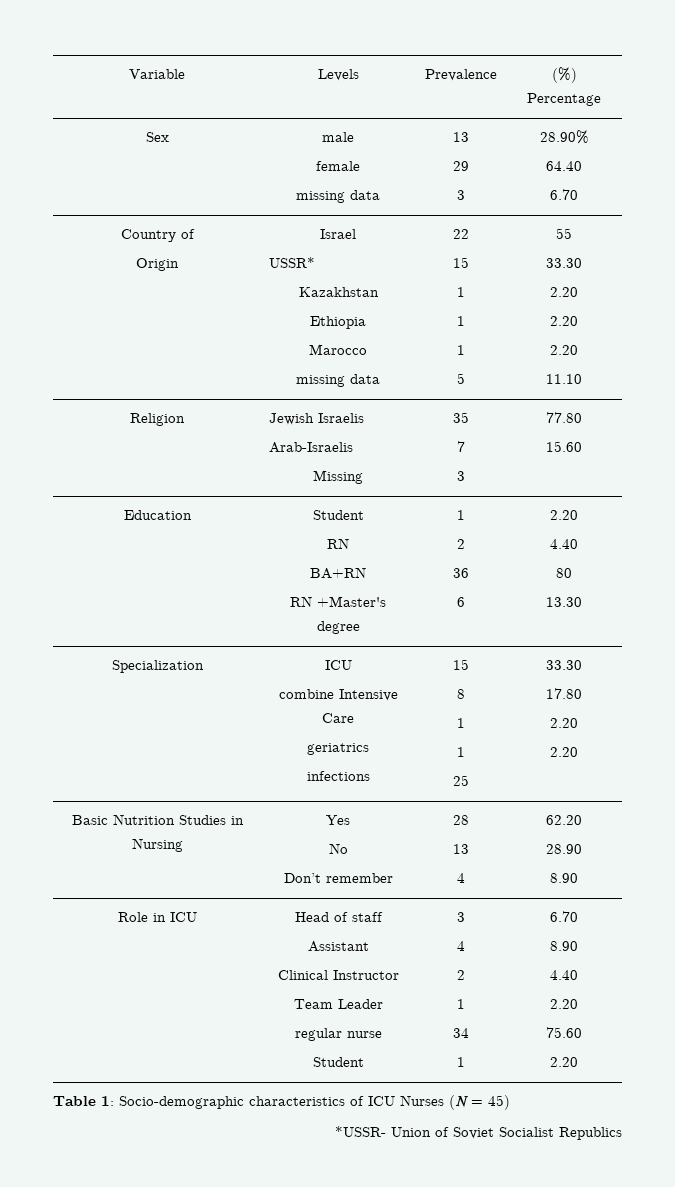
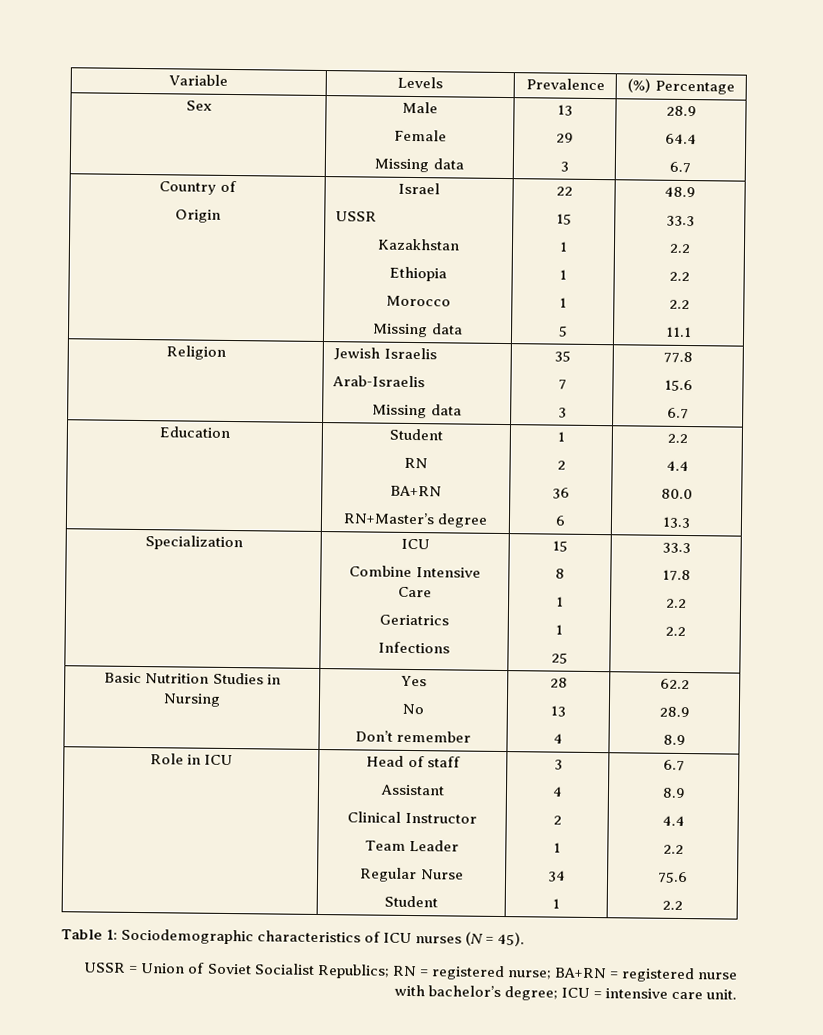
[322,132,354,142] [316,161,360,171] [296,191,345,203] male // female // missing -> [402,101,438,114] [393,129,447,142] [374,158,430,173] Male // Female // Missing
[539,130,589,144] [546,161,582,171] [550,189,578,200] 28.90% // 64.40 // 6.70 -> [665,105,697,117] [665,133,697,145] [669,161,691,174] 28.9 // 64.4 // 6.7
[268,257,315,268] USSR* -> [335,211,378,222] USSR
[309,344,367,355] [296,375,345,387] Marocco // missing -> [385,295,451,307] [372,323,429,338] Morocco // Missing
[556,228,572,239] [546,258,582,268] [550,287,578,297] [550,316,578,326] [550,345,578,355] [546,374,582,384] 55 // 33.30 // 2.20 // 2.20 // 2.20 // 11.10 -> [664,186,696,198] [665,215,695,227] [668,243,691,254] [668,271,690,282] [668,299,690,310] [666,326,692,338] 48.9 // 33.3 // 2.2 // 2.2 // 2.2 // 11.1
(363, 477) none -> [430,404,462,416] data
[546,412,582,423] [546,441,582,452] 77.80 // 15.60 -> [663,351,693,364] [663,379,693,392] [667,407,689,420] 77.8 // 15.6 // 6.7
[290,596,386,607] RN +Master's -> [342,512,435,525] RN+Master’s
[550,510,578,520] [550,539,578,549] [556,568,572,578] [546,597,582,607] 2.20 // 4.40 // 80 // 13.30 -> [666,433,688,444] [665,460,689,472] [661,488,693,500] [662,516,691,529] 2.2 // 4.4 // 80.0 // 13.3
[278,689,334,699] combine -> [349,565,413,578] Combine
[307,743,369,755] [306,771,370,781] geriatrics // infections -> [379,614,449,626] [378,641,450,654] Geriatrics // Infections
[546,660,582,670] [546,688,582,699] [550,718,578,728] [550,747,578,757] 33.30 // 17.80 // 2.20 // 2.20 -> [661,542,691,554] [661,569,691,582] [665,598,687,609] [664,626,686,637] 33.3 // 17.8 // 2.2 // 2.2
[546,815,582,825] [546,844,582,854] [550,873,578,883] 62.20 // 28.90 // 8.90 -> [660,678,690,690] [658,706,690,718] [662,734,686,746] 62.2 // 28.9 // 8.9
[294,1028,382,1041] regular nurse -> [359,867,464,883] Regular Nurse
[550,911,578,922] [550,941,578,951] [550,970,578,980] [550,999,578,1009] [546,1027,582,1038] [550,1057,578,1067] 6.70 // 8.90 // 4.40 // 2.20 // 75.60 // 2.20 -> [663,759,685,772] [661,787,686,799] [661,815,685,827] [662,844,684,855] [657,871,688,884] [661,900,683,911] 6.7 // 8.9 // 4.4 // 2.2 // 75.6 // 2.2
[119,1096,244,1109] Socio-demographic -> [121,928,255,945] Sociodemographic
[400,1095,444,1106] Nurses -> [415,936,463,944] nurses
[488,1095,510,1110] [335,1126,386,1137] 45) // *USSR- -> [497,931,526,947] [83,962,139,974] 45). // USSR =
[559,1127,622,1140] Republics -> [316,963,738,983] [393,984,737,1001] Republics; RN = registered nurse; BA+RN = registered nurse with bachelor’s degree; ICU = intensive care unit.

